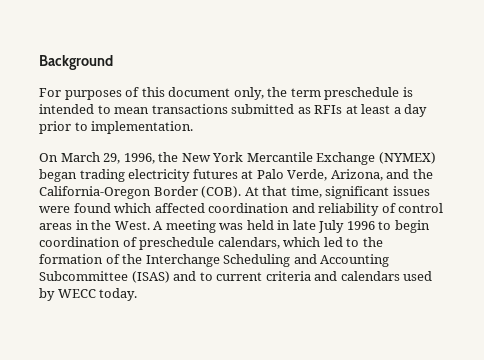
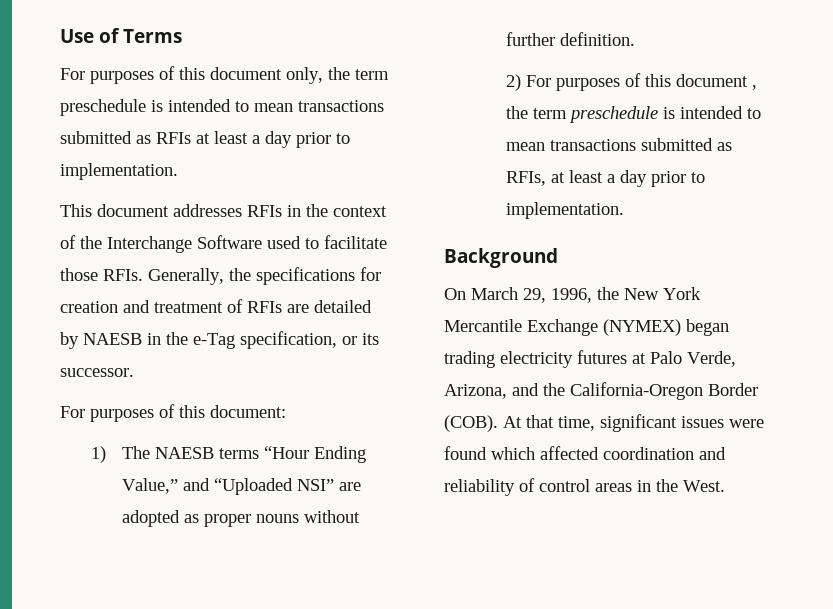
[39,55,113,70] Background -> [60,28,183,43] Use of Terms
(194, 127) none -> [60,204,387,217] [60,235,387,253] [60,267,381,285] [60,299,372,313] [60,331,379,349] [60,368,134,377] [60,404,286,422] [91,446,367,463] [122,478,362,495] [122,510,361,527] [506,32,636,46] [506,73,758,91] [506,106,762,123] [506,138,733,151] [506,170,706,187] [506,202,625,219] [444,248,558,268] // This document addresses RFIs in the context of the Interchange Software used to facilitate those RFIs. Generally, the specifications for creation and treatment of RFIs are detailed by NAESB in the e-Tag specification, or its successor. // For purposes of this document: // 1) The NAESB terms “Hour Ending Value,” and “Uploaded NSI” are adopted as proper nouns without further definition. // 2) For purposes of this document , the term preschedule is intended to mean transactions submitted as RFIs, at least a day prior to implementation. // Background
[153,220,430,233] [39,237,383,250] [39,254,390,267] [39,271,433,283] [39,288,138,301] A meeting was held in late July 1996 to begin coordination of preschedule calendars, which led to the formation of the Interchange Scheduling and Accounting Subcommittee (ISAS) and to current criteria and calendars used by WECC today. -> (725, 486) none

